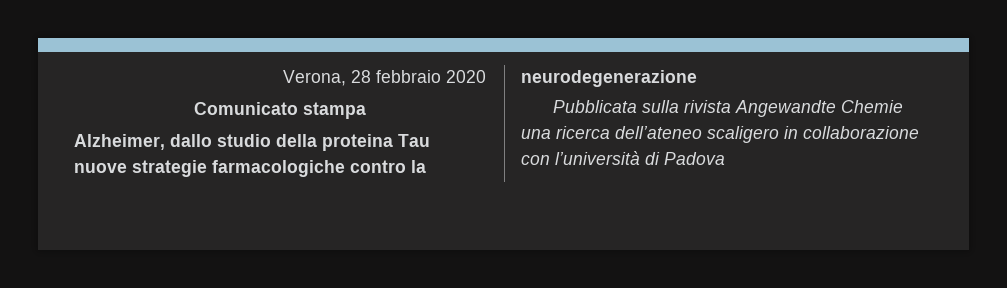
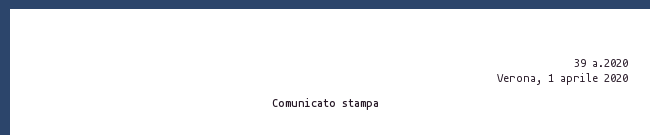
[283,70,486,86] [194,102,366,119] [74,134,430,151] [74,160,426,177] [521,70,697,87] [553,100,904,117] [521,126,919,143] [521,151,725,165] Verona, 28 febbraio 2020 // Comunicato stampa // Alzheimer, dallo studio della proteina Tau nuove strategie farmacologiche contro la neurodegenerazione // Pubblicata sulla rivista Angewandte Chemie una ricerca dell’ateneo scaligero in collaborazione con l’università di Padova -> [574,59,628,67] [497,73,628,85] [271,98,379,110] 39 a.2020 // Verona, 1 aprile 2020 // Comunicato stampa

